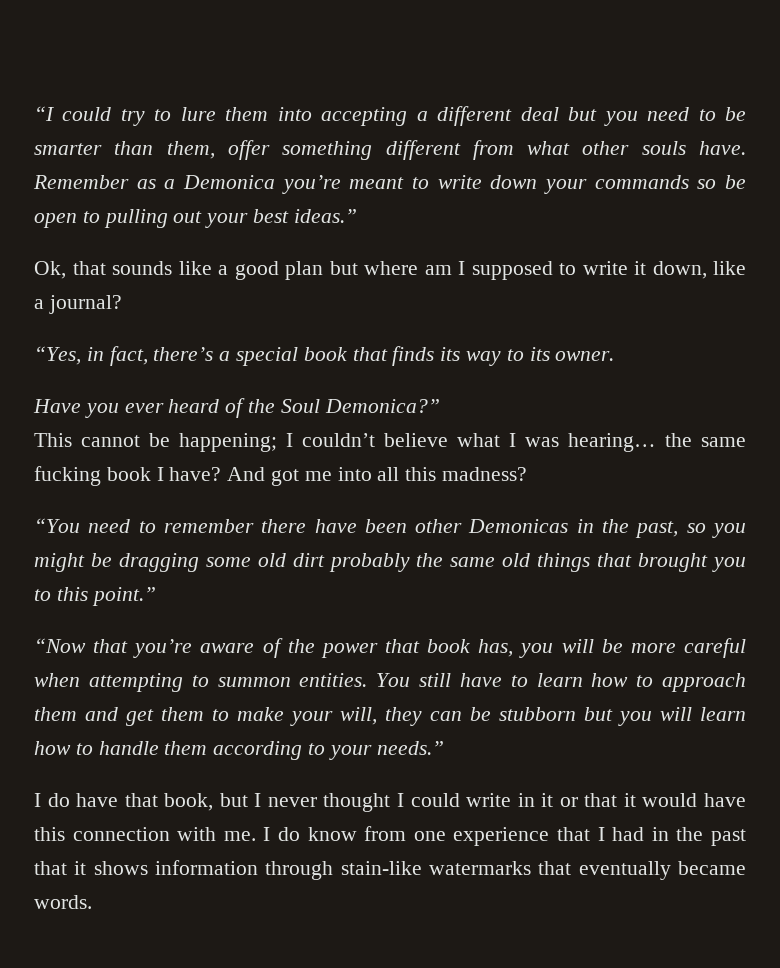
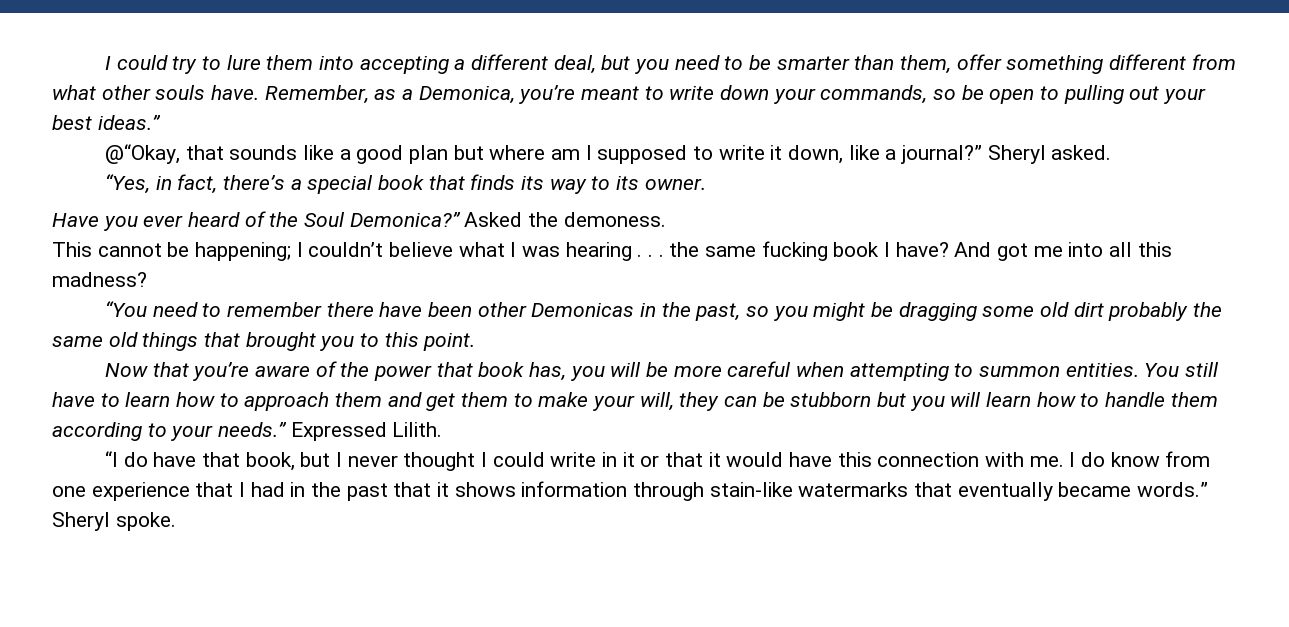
[34,106,54,121] “I -> [104,56,111,70] I
[520,107,559,121] deal -> [553,55,596,74] deal,
[33,175,129,189] Remember -> [264,85,369,104] Remember,
[183,175,275,189] Demonica -> [418,86,515,104] Demonica,
[594,175,689,189] commands -> [820,85,928,104] commands,
[34,261,66,279] Ok, -> [104,144,180,164] @“Okay,
[48,295,122,314] journal? -> [900,145,1112,164] journal?” Sheryl asked.
(440, 406) none -> [464,212,666,227] Asked the demoness.
[568,433,656,452] hearing… -> [565,242,664,261] hearing . . .
[91,587,156,606] [34,638,86,653] point.” // “Now -> [423,333,476,351] [104,363,148,377] point. // Now
[34,793,41,807] // I -> [290,422,443,441] [104,451,118,467] Expressed Lilith. // “I
[34,895,92,909] words. -> [1137,482,1209,497] [52,512,176,531] words.” Sheryl spoke.

